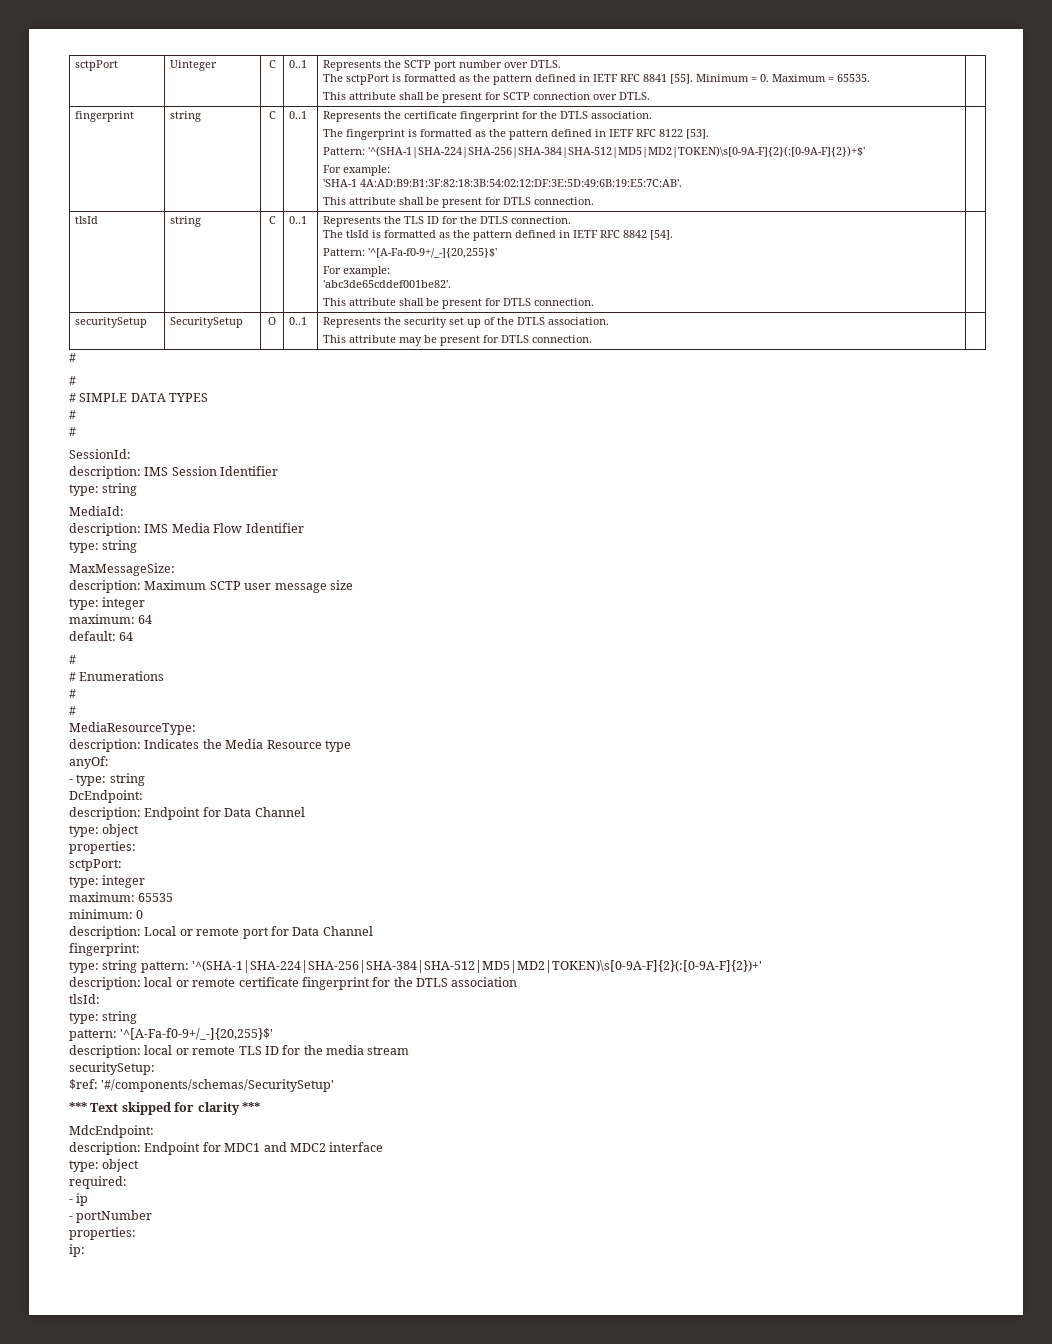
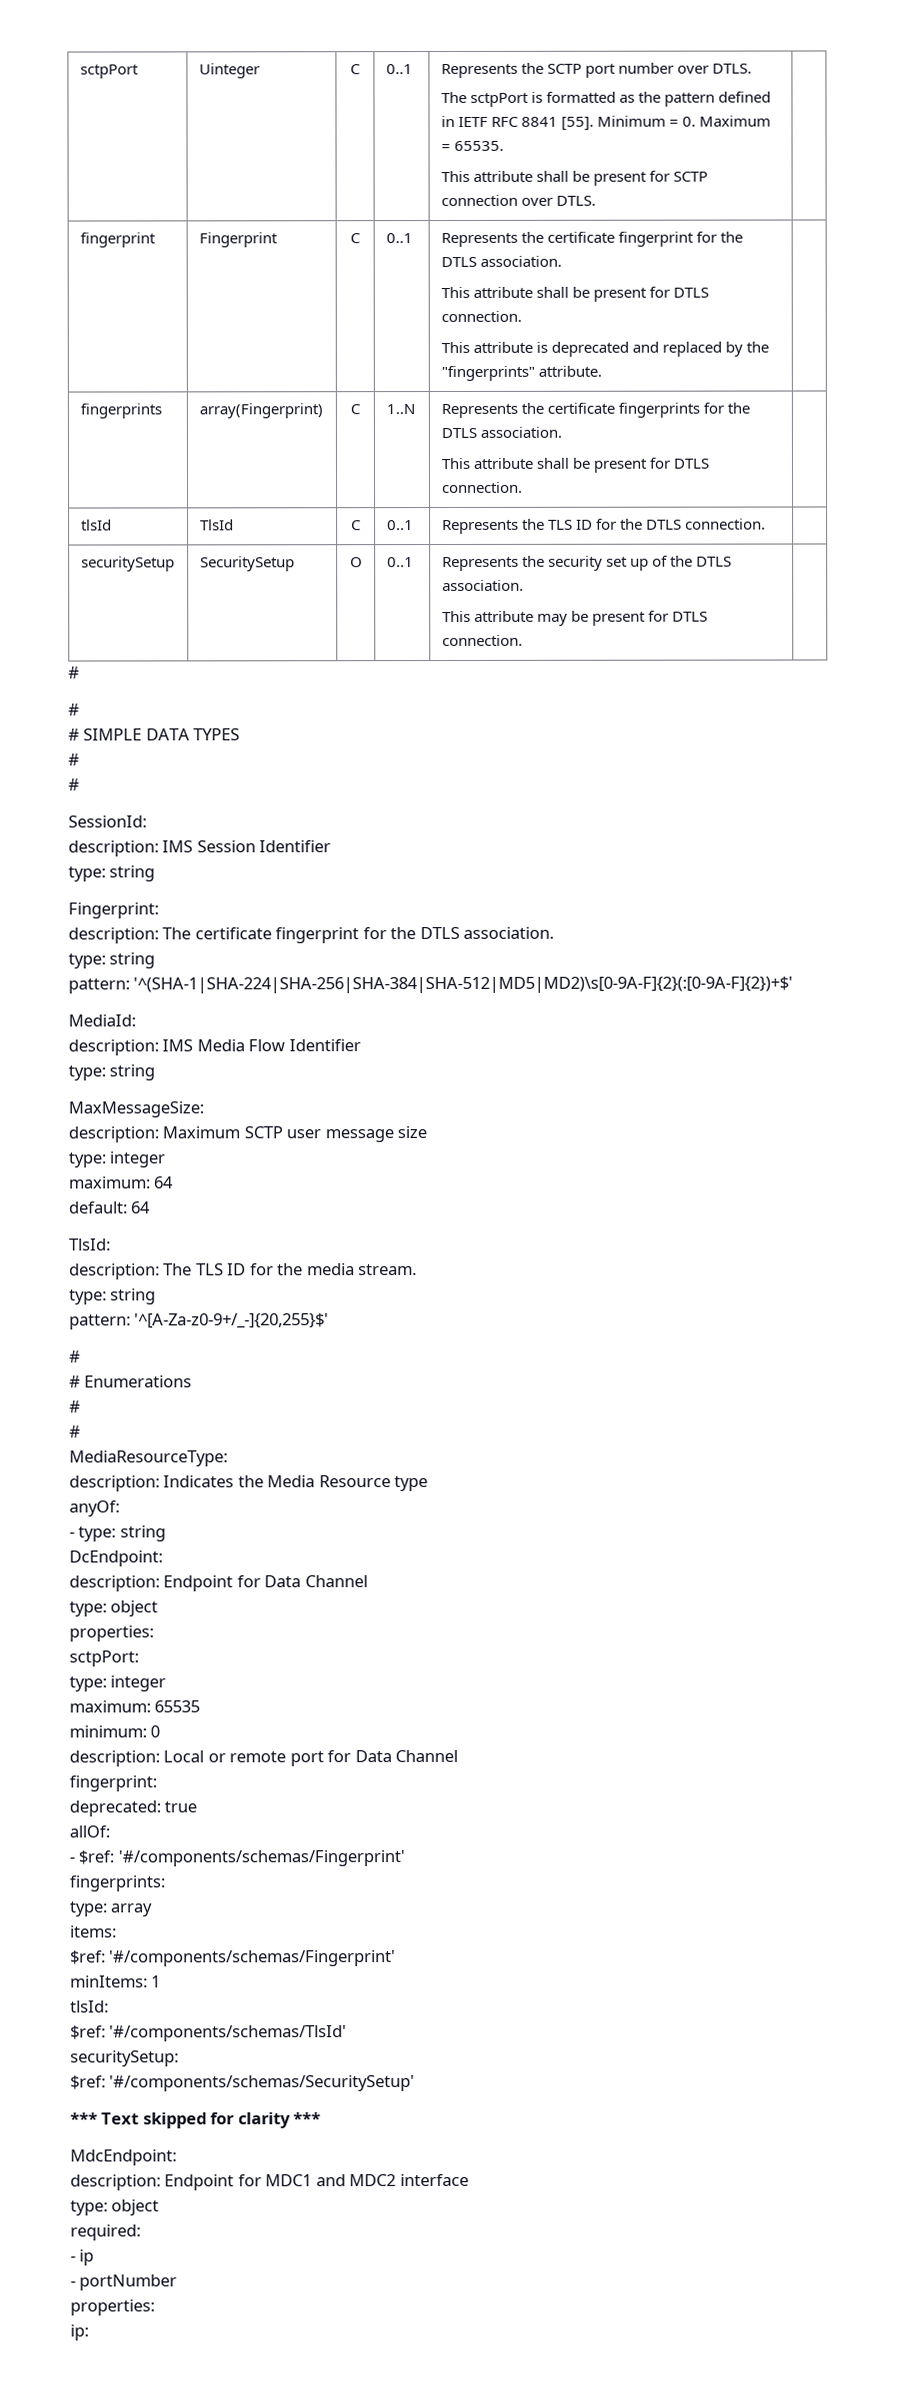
[169,111,201,122] string -> [198,232,278,248] Fingerprint
[322,129,709,140] [322,146,865,158] [322,165,390,176] [322,179,682,187] The fingerprint is formatted as the pattern defined in IETF RFC 8122 [53]. // Pattern: '^(SHA-1|SHA-224|SHA-256|SHA-384|SHA-512|MD5|MD2|TOKEN)\s[0-9A-F]{2}(:[0-9A-F]{2})+$' // For example: // 'SHA-1 4A:AD:B9:B1:3F:82:18:3B:54:02:12:DF:3E:5D:49:6B:19:E5:7C:AB'. -> [440,286,709,302] [440,310,522,323] [440,341,769,357] [440,365,602,382] [79,403,162,419] [198,403,323,419] [350,404,361,415] [385,404,415,415] [440,402,750,419] [440,426,562,439] This attribute shall be present for DTLS connection. // This attribute is deprecated and replaced by the "fingerprints" attribute. | // fingerprints | array(Fingerprint) | C | 1..N | Represents the certificate fingerprints for the DTLS association.
[169,216,201,227] string -> [199,519,234,531] TlsId
[322,230,673,241] [322,248,497,259] [322,266,390,277] [322,280,451,288] [322,298,594,309] // The tlsId is formatted as the pattern defined in IETF RFC 8842 [54]. // Pattern: '^[A-Fa-f0-9+/_-]{20,255}$' // For example: // 'abc3de65cddef001be82'. // This attribute shall be present for DTLS connection. -> (766, 524) none
(138, 489) none -> [68,902,159,919] [68,926,555,944] [68,952,156,969] [68,976,794,994] // Fingerprint: // description: The certificate fingerprint for the DTLS association. // type: string // pattern: '^(SHA-1|SHA-224|SHA-256|SHA-384|SHA-512|MD5|MD2)\s[0-9A-F]{2}(:[0-9A-F]{2})+$'
(134, 636) none -> [69,1238,111,1251] [69,1263,418,1280] [69,1288,157,1305] [69,1313,330,1330] // TlsId: // description: The TLS ID for the media stream. // type: string // pattern: '^[A-Za-z0-9+/_-]{20,255}$'
[69,960,763,973] [69,977,518,990] [69,994,100,1004] [69,1011,138,1024] [69,1028,274,1041] [69,1045,410,1058] type: string pattern: '^(SHA-1|SHA-224|SHA-256|SHA-384|SHA-512|MD5|MD2|TOKEN)\s[0-9A-F]{2}(:[0-9A-F]{2})+' // description: local or remote certificate fingerprint for the DTLS association // tlsId: // type: string // pattern: '^[A-Fa-f0-9+/_-]{20,255}$' // description: local or remote TLS ID for the media stream -> [69,1800,198,1817] [69,1825,110,1838] [69,1850,405,1867] [69,1875,165,1892] [69,1901,154,1917] [70,1925,117,1938] [70,1950,397,1967] [70,1975,162,1988] [70,2000,109,2013] [70,2025,348,2042] deprecated: true // allOf: // - $ref: '#/components/schemas/Fingerprint' // fingerprints: // type: array // items: // $ref: '#/components/schemas/Fingerprint' // minItems: 1 // tlsId: // $ref: '#/components/schemas/TlsId'

